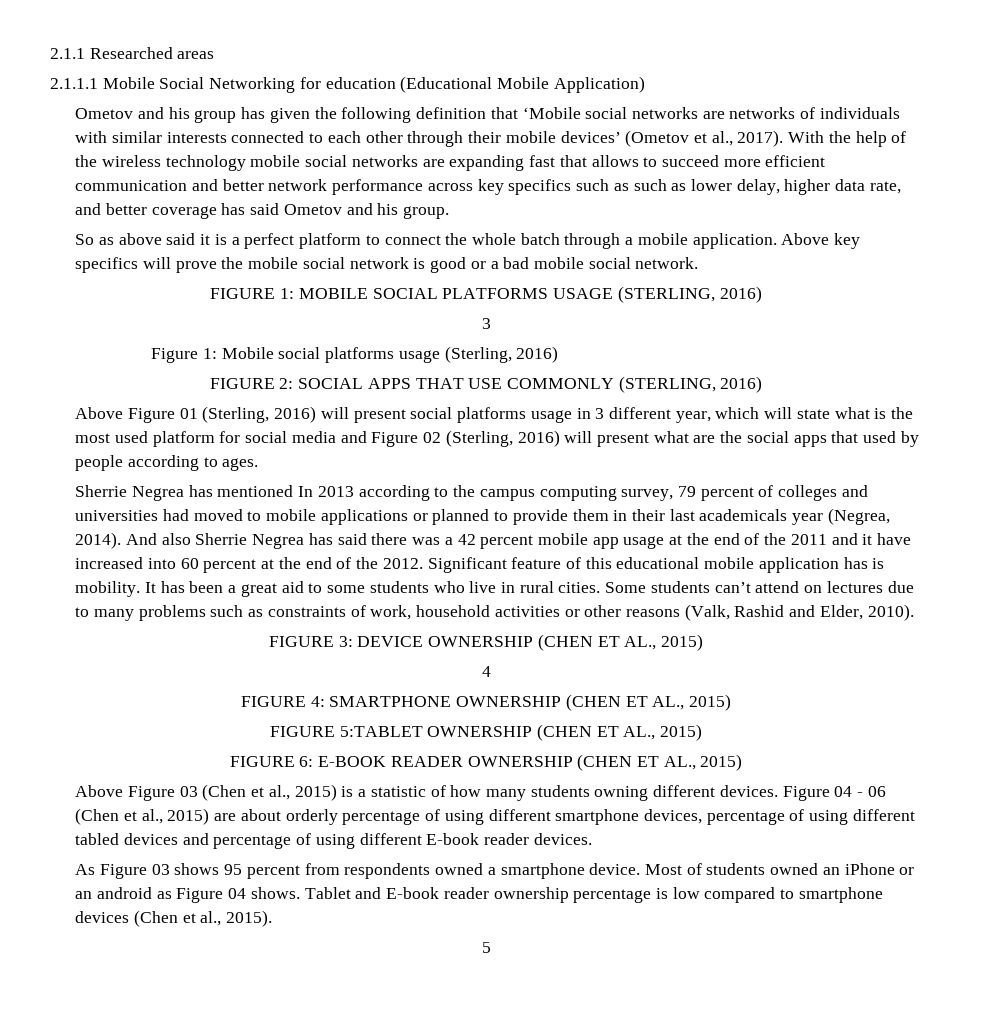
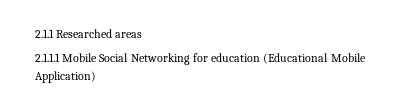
[75,107,900,123] [75,130,907,147] [75,155,826,171] [75,179,901,195] [75,203,450,219] [75,233,861,249] [75,257,699,273] [210,286,762,303] [481,318,491,329] [151,346,559,363] [209,376,763,393] [75,406,914,423] [75,430,919,447] [75,455,259,471] [75,485,868,501] [75,508,890,525] [75,532,911,549] [75,557,885,573] [75,581,914,597] [75,604,914,621] [268,634,704,651] [481,666,491,677] [240,694,732,711] [269,724,703,741] [229,754,743,771] [75,784,886,801] [75,808,915,825] [75,833,592,849] [75,863,915,879] [75,887,883,903] [75,910,273,927] [481,942,491,953] // Ometov and his group has given the following definition that ‘Mobile social networks are networks of individuals with similar interests connected to each other through their mobile devices’ (Ometov et al., 2017). With the help of the wireless technology mobile social networks are expanding fast that allows to succeed more efficient communication and better network performance across key specifics such as such as lower delay, higher data rate, and better coverage has said Ometov and his group. // So as above said it is a perfect platform to connect the whole batch through a mobile application. Above key specifics will prove the mobile social network is good or a bad mobile social network. // FIGURE 1: MOBILE SOCIAL PLATFORMS USAGE (STERLING, 2016) // 3 // Figure 1: Mobile social platforms usage (Sterling, 2016) // FIGURE 2: SOCIAL APPS THAT USE COMMONLY (STERLING, 2016) // Above Figure 01 (Sterling, 2016) will present social platforms usage in 3 different year, which will state what is the most used platform for social media and Figure 02 (Sterling, 2016) will present what are the social apps that used by people according to ages. // Sherrie Negrea has mentioned In 2013 according to the campus computing survey, 79 percent of colleges and universities had moved to mobile applications or planned to provide them in their last academicals year (Negrea, 2014). And also Sherrie Negrea has said there was a 42 percent mobile app usage at the end of the 2011 and it have increased into 60 percent at the end of the 2012. Significant feature of this educational mobile application has is mobility. It has been a great aid to some students who live in rural cities. Some students can’t attend on lectures due to many problems such as constraints of work, household activities or other reasons (Valk, Rashid and Elder, 2010). // FIGURE 3: DEVICE OWNERSHIP (CHEN ET AL., 2015) // 4 // FIGURE 4: SMARTPHONE OWNERSHIP (CHEN ET AL., 2015) // FIGURE 5:TABLET OWNERSHIP (CHEN ET AL., 2015) // FIGURE 6: E-BOOK READER OWNERSHIP (CHEN ET AL., 2015) // Above Figure 03 (Chen et al., 2015) is a statistic of how many students owning different devices. Figure 04 - 06 (Chen et al., 2015) are about orderly percentage of using different smartphone devices, percentage of using different tabled devices and percentage of using different E-book reader devices. // As Figure 03 shows 95 percent from respondents owned a smartphone device. Most of students owned an iPhone or an android as Figure 04 shows. Tablet and E-book reader ownership percentage is low compared to smartphone devices (Chen et al., 2015). // 5 -> (96, 77) none

